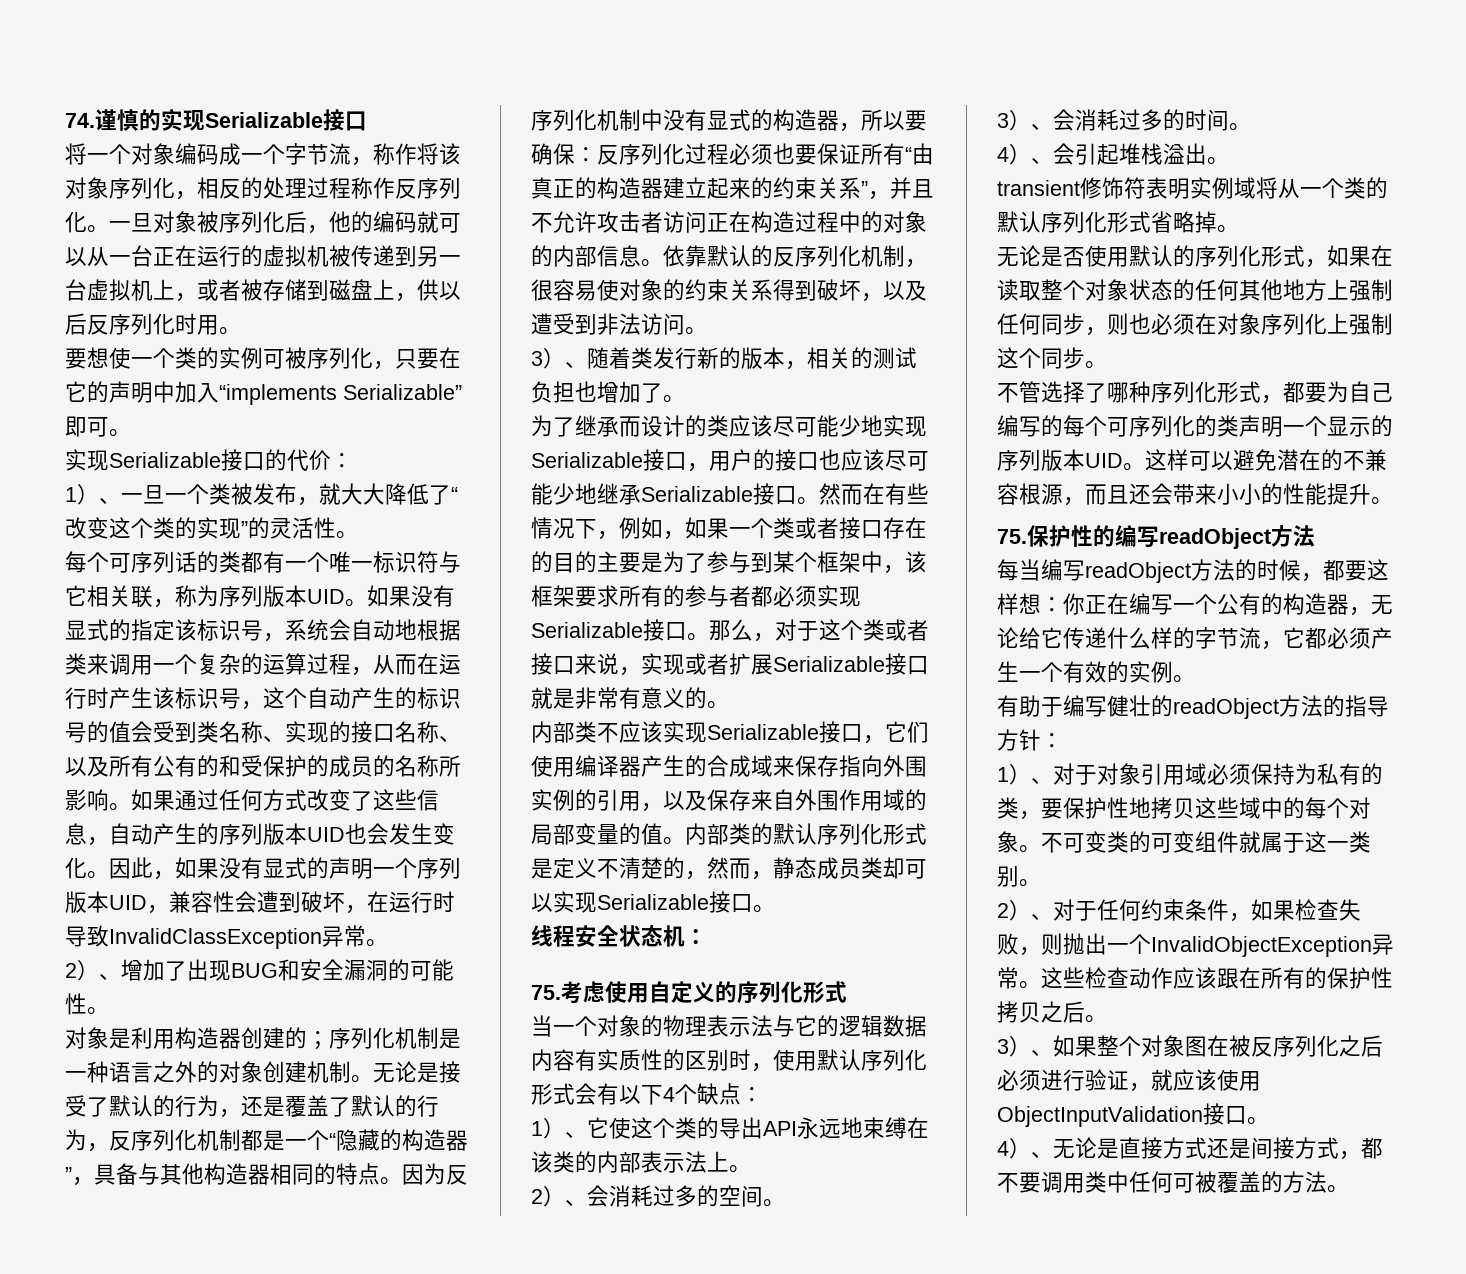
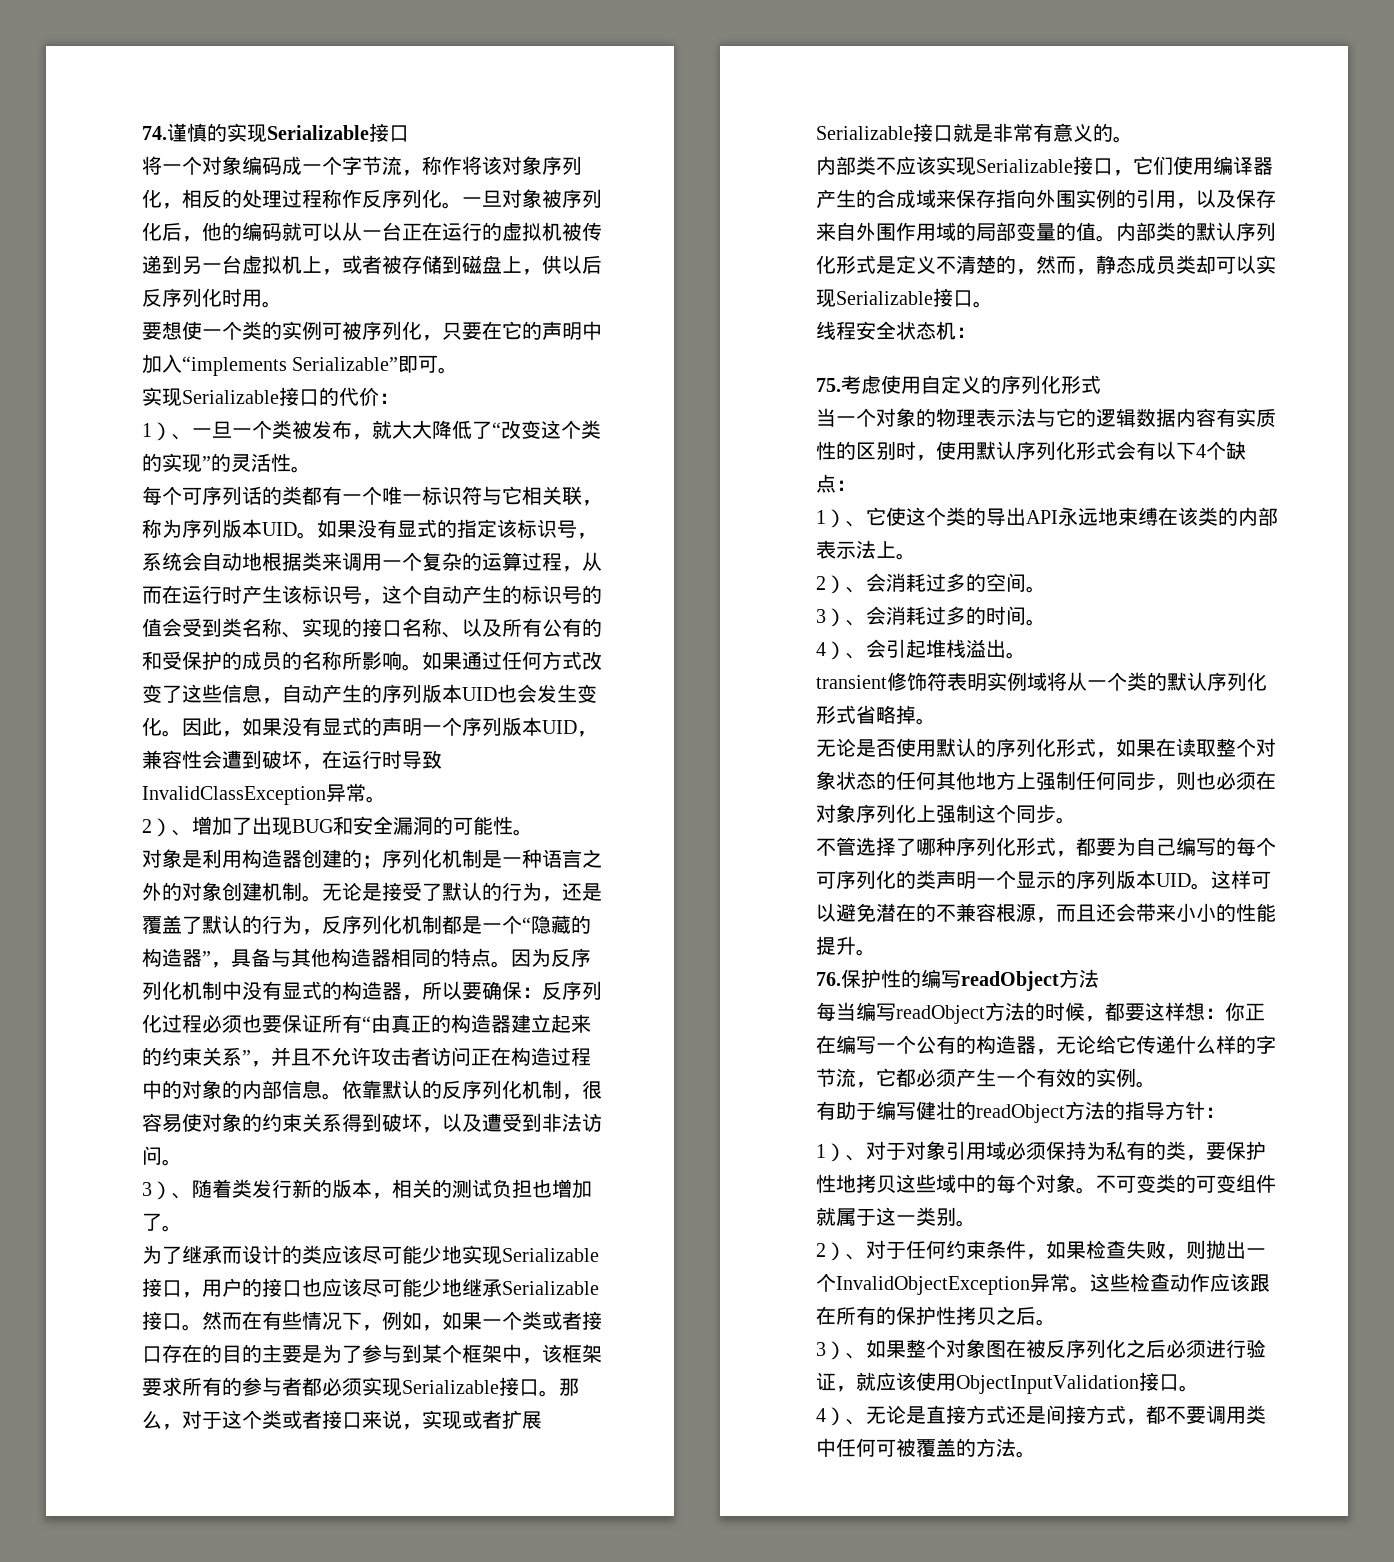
[997,529,1027,544] 75. -> [816,972,841,986] 76.

